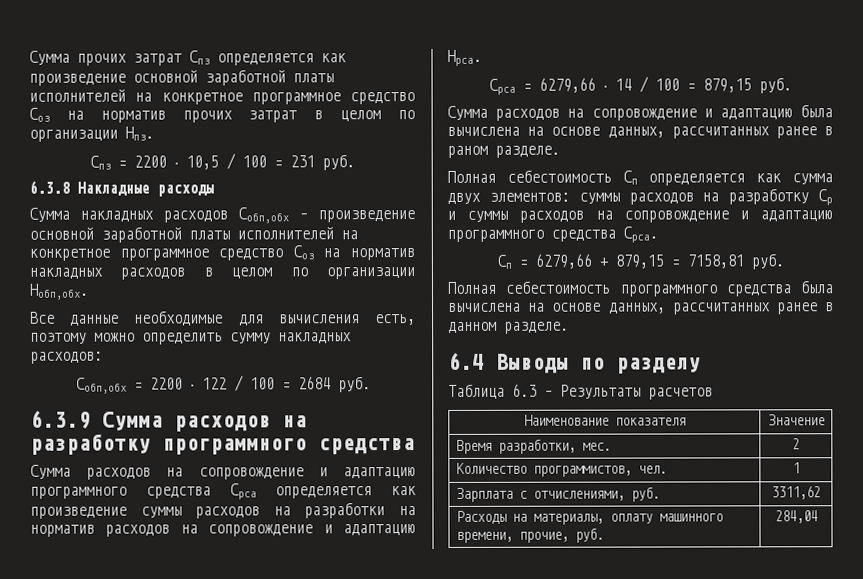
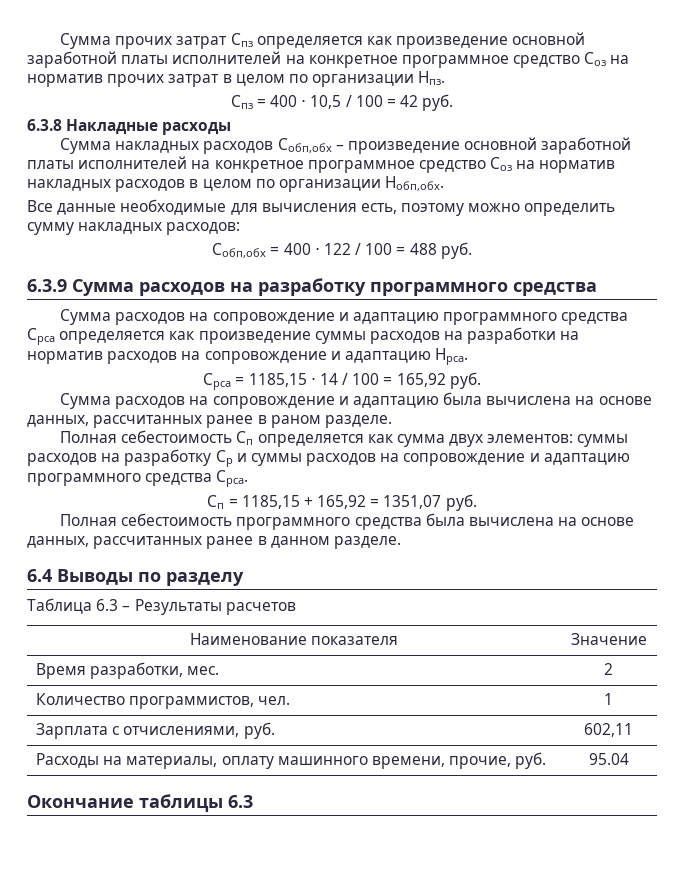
[133,155,167,168] 2200 -> [270,95,298,107] 400
[289,155,315,168] 231 -> [400,95,419,107] 42
[149,377,183,390] 2200 -> [283,243,311,255] 400
[297,376,331,390] 2684 -> [409,243,437,255] 488
[538,77,596,93] 6279,66 -> [248,373,307,387] 1185,15
[702,78,752,93] 879,15 -> [396,373,446,387] 165,92
[534,253,744,269] 6279,66 + 879,15 = 7158,81 -> [241,495,442,509] 1185,15 + 165,92 = 1351,07
[771,486,821,500] 3311,62 -> [583,723,633,737] 602,11
[774,510,818,524] 284,04 -> [588,753,629,765] [27,794,253,812] 95.04 // Окончание таблицы 6.3

